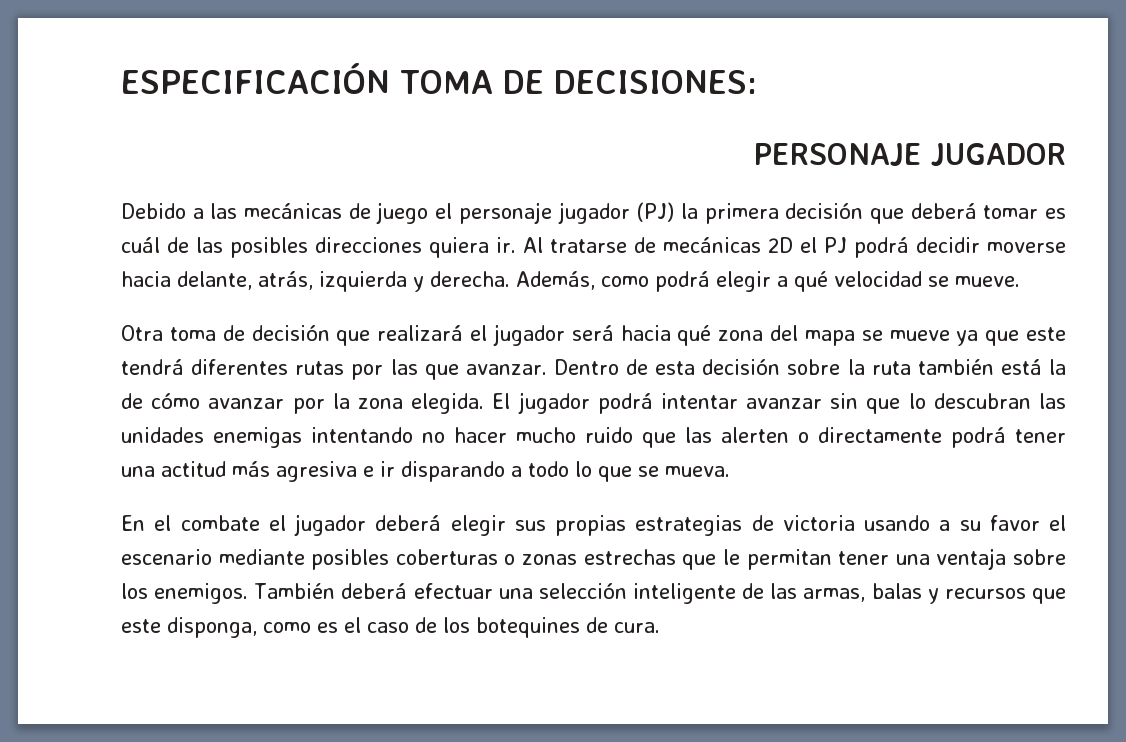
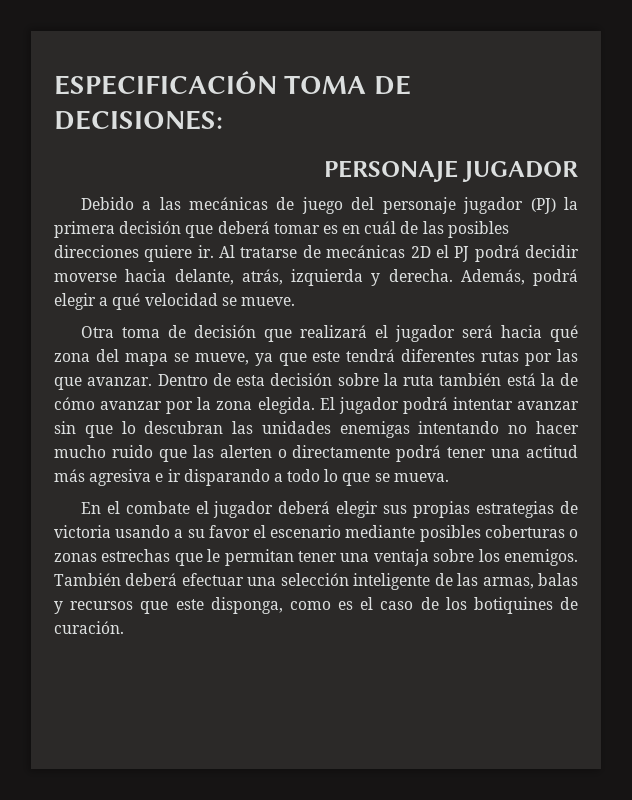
[435,203,453,219] el -> [351,197,375,210] del
(1066, 213) none -> [342,225,361,234] en
[429,237,490,258] quiera -> [144,245,193,262] quiere
[601,276,649,287] como -> (525, 277) none
[889,330,950,341] mueve -> [194,353,249,365] mueve,
[476,617,660,638] botequines de cura. -> [473,597,578,614] [54,621,124,634] botiquines de curación.

